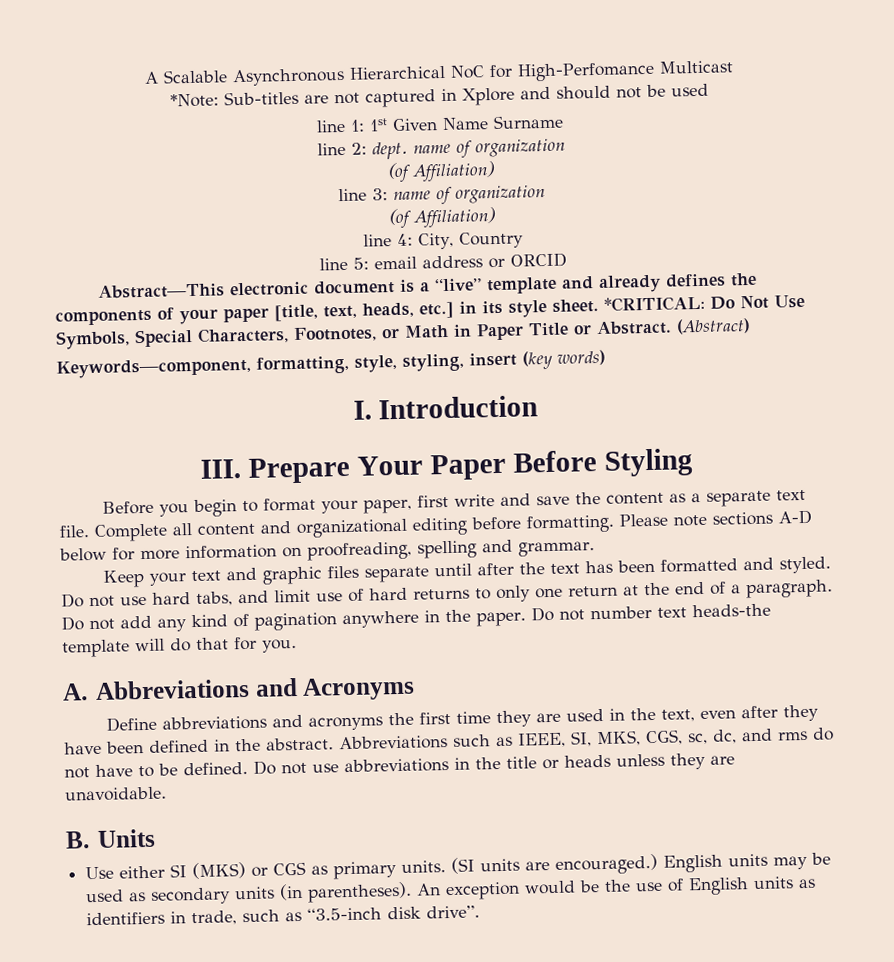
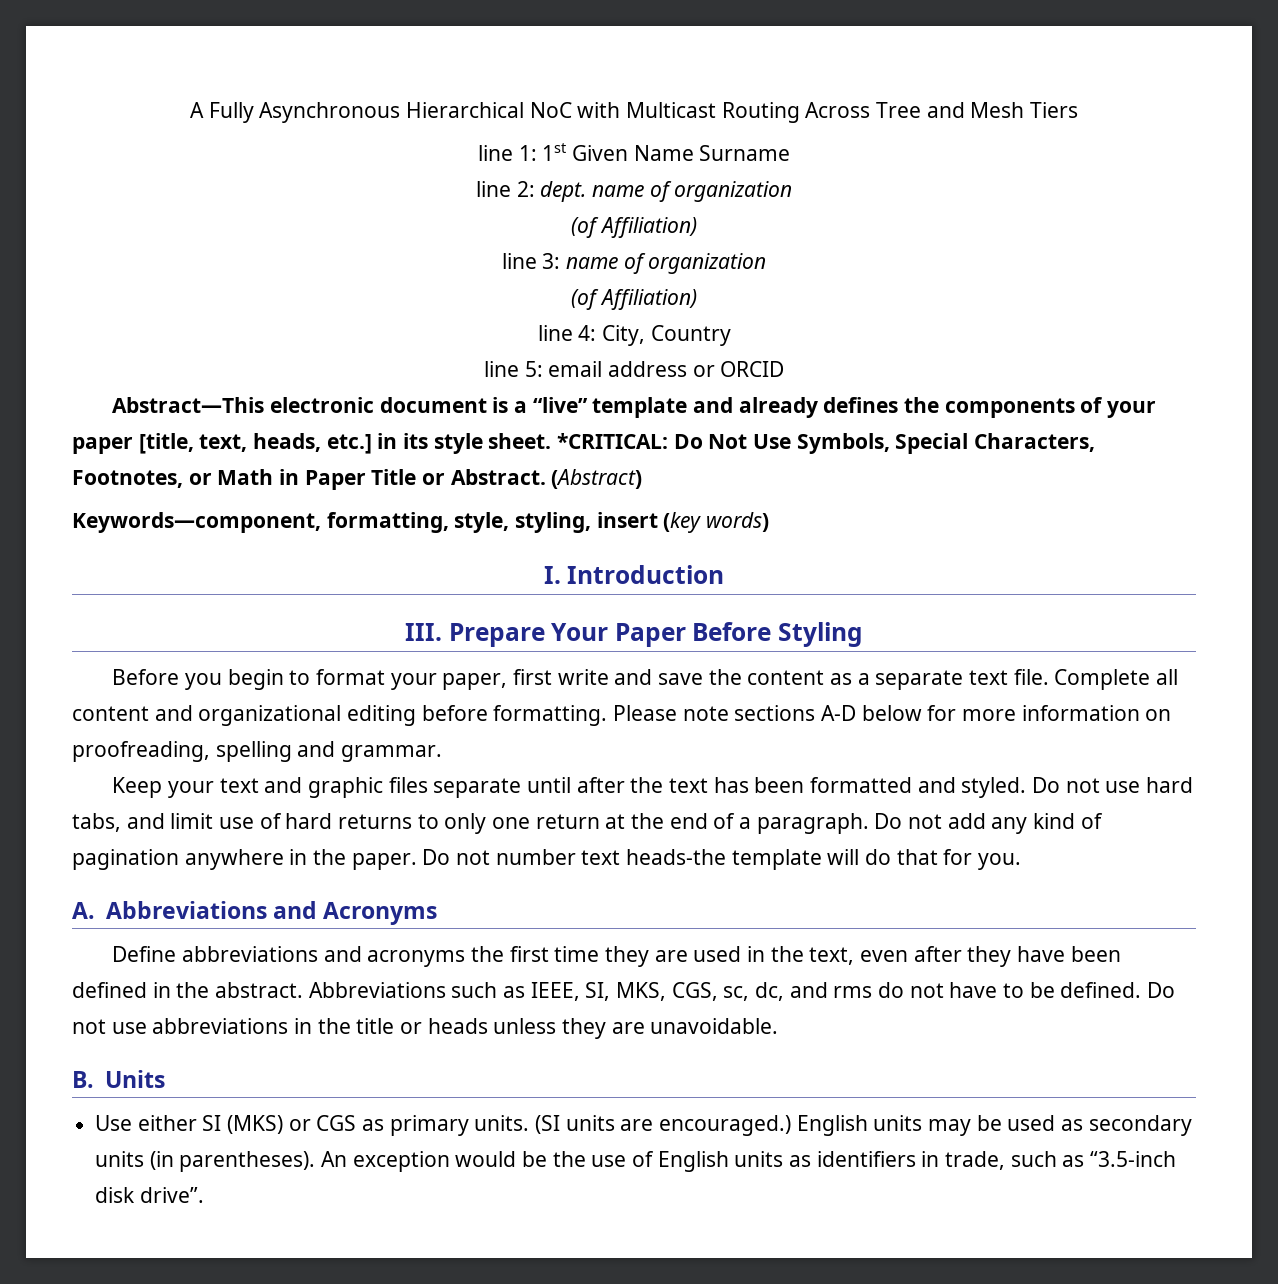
[163,69,228,84] Scalable -> [208,102,254,123] Fully
[489,61,655,82] for High-Perfomance -> [577,102,621,118] with
[170,83,709,108] // *Note: Sub-titles are not captured in Xplore and should not be used -> [721,102,1079,123] Routing Across Tree and Mesh Tiers

